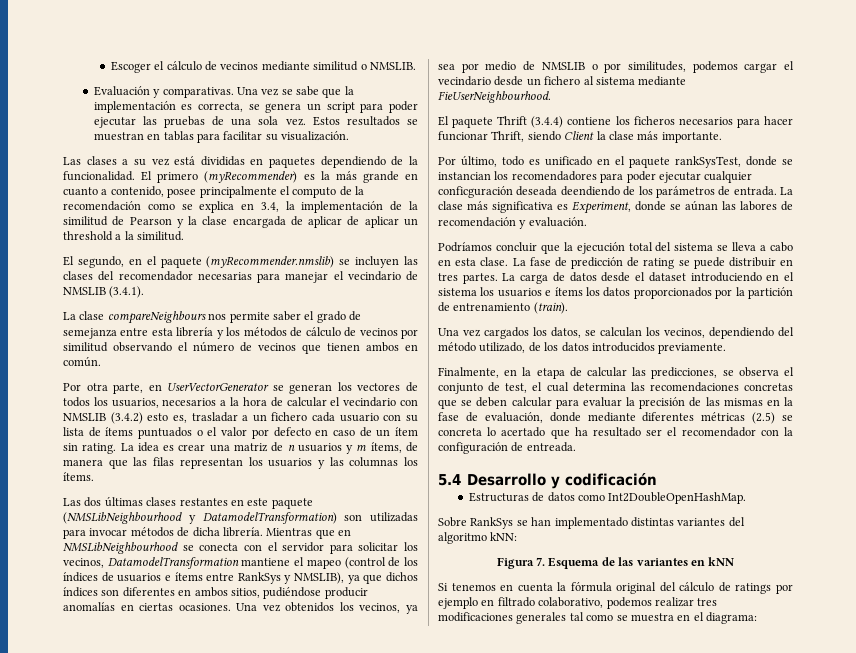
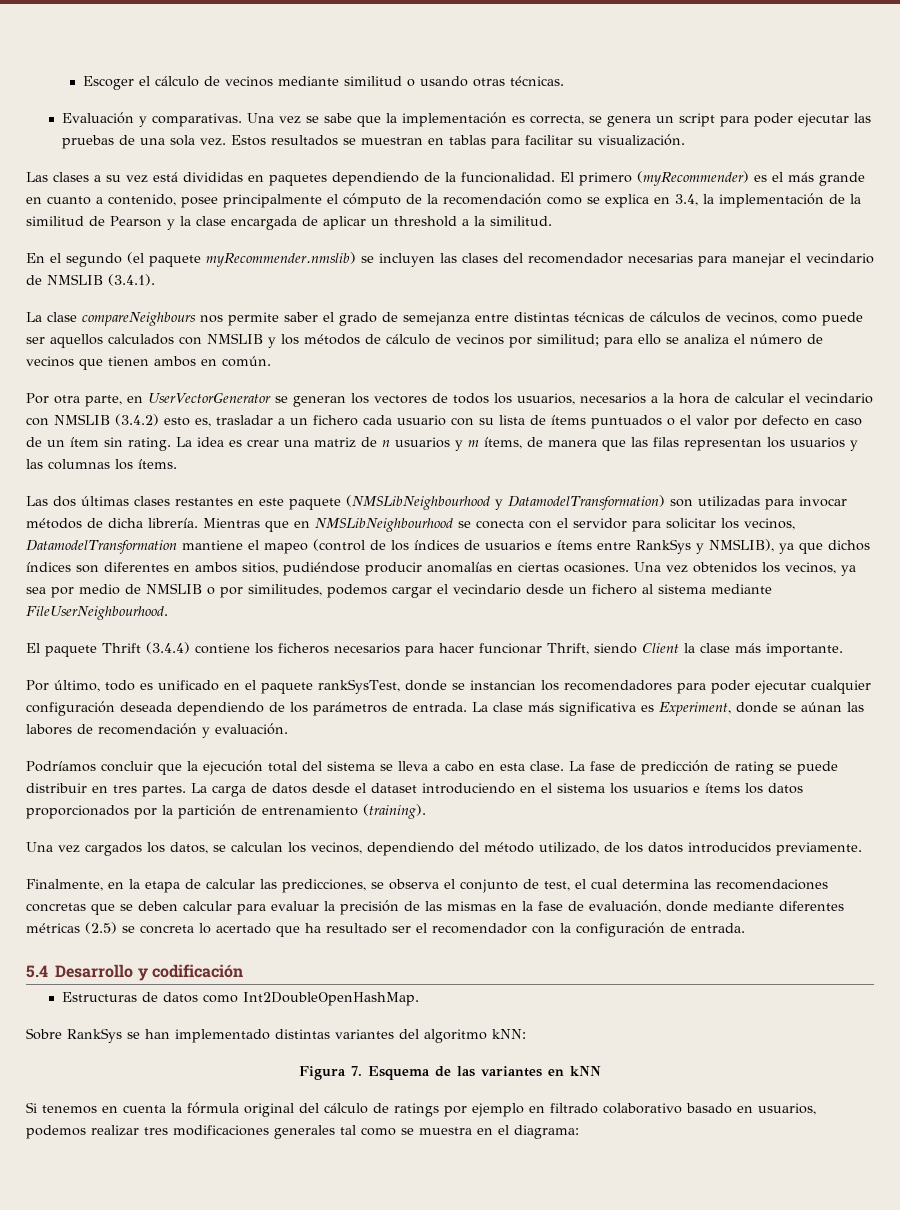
[369,62,416,70] NMSLIB. -> [419,76,564,87] usando otras técnicas.
[320,171,330,180] la -> [772,172,783,182] el
[292,187,337,198] computo -> [343,193,401,208] cómputo
[347,216,399,228] de aplicar -> (366, 223) none
[63,256,335,268] El segundo, en el paquete (myRecommender.nmslib) -> [26,252,356,267] En el segundo (el paquete myRecommender.nmslib)
[151,327,214,337] esta librería -> [514,312,863,326] [26,333,263,348] distintas técnicas de cálculos de vecinos, como puede ser aquellos calculados con NMSLIB
[63,342,172,352] similitud observando -> [537,334,729,348] similitud; para ello se analiza
[438,91,551,103] FieUserNeighbourhood. -> [26,606,168,620] FileUserNeighbourhood.
[438,186,620,198] conficguración deseada deendiendo -> [26,701,264,716] configuración deseada dependiendo
[533,302,568,314] (train). -> [363,804,426,819] (training).
[526,442,576,452] entreada. -> [691,923,745,933] entrada.
[538,597,604,608] colaborativo, -> [603,1103,816,1115] colaborativo basado en usuarios,

